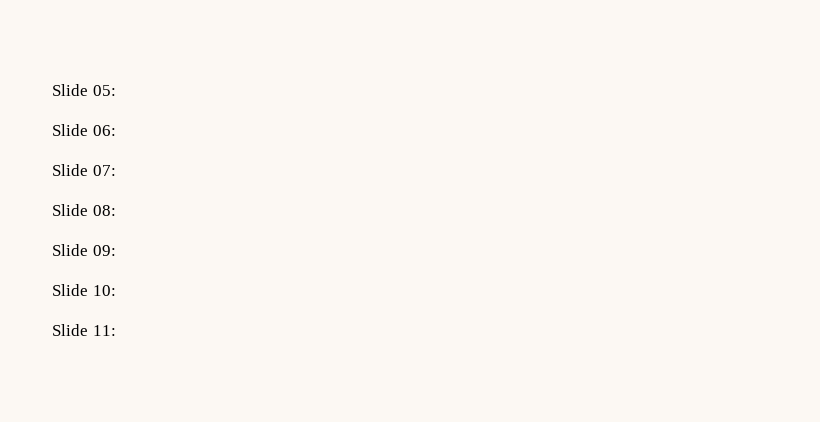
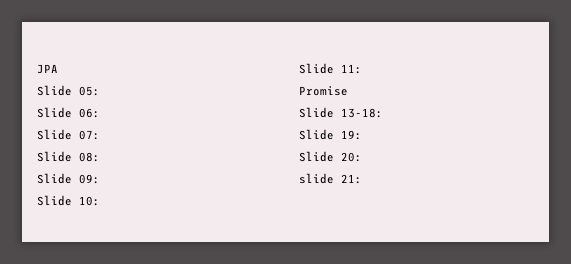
(52, 90) none -> [37,64,58,74] JPA //
(116, 330) none -> [299,86,348,96] [299,107,383,118] [299,129,362,140] [299,151,362,162] [299,173,362,184] // Promise // Slide 13-18: // Slide 19: // Slide 20: // slide 21:

